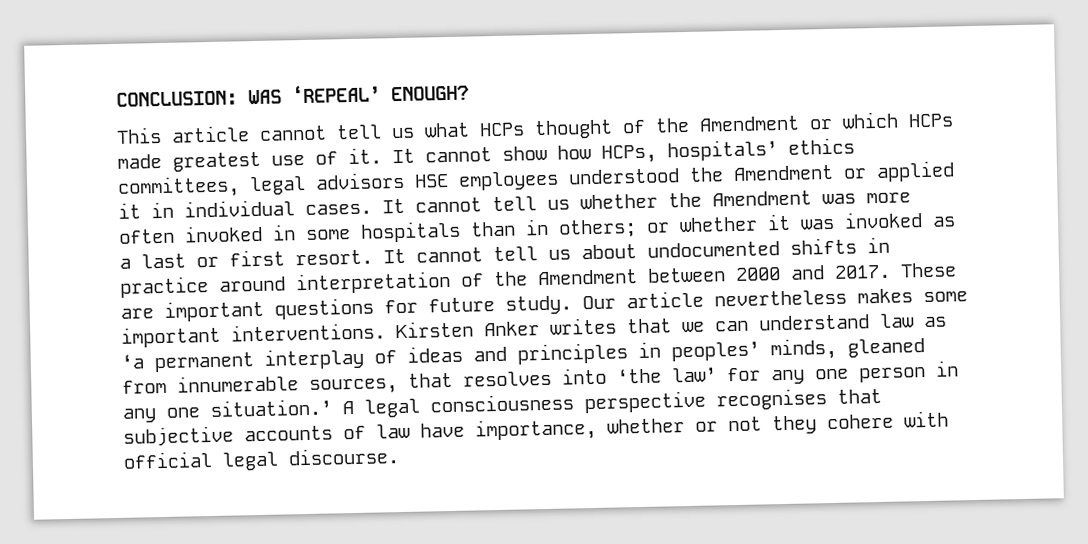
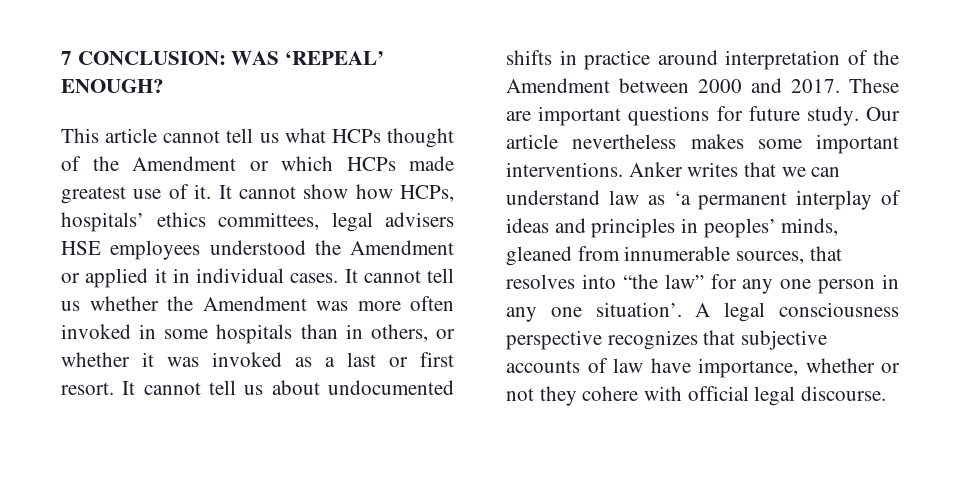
(116, 98) none -> [61,51,72,65] 7
[315,171,405,190] advisors -> [385,212,454,227] advisers
[558,219,637,239] others; -> [370,324,428,342] others,
[396,320,474,339] Kirsten -> (623, 169) none
[617,367,717,384] ‘the law’ -> [622,274,704,289] “the law”
[210,398,332,418] situation.’ -> [595,302,682,317] situation’.
[716,388,827,411] recognises -> [607,330,698,350] recognizes

